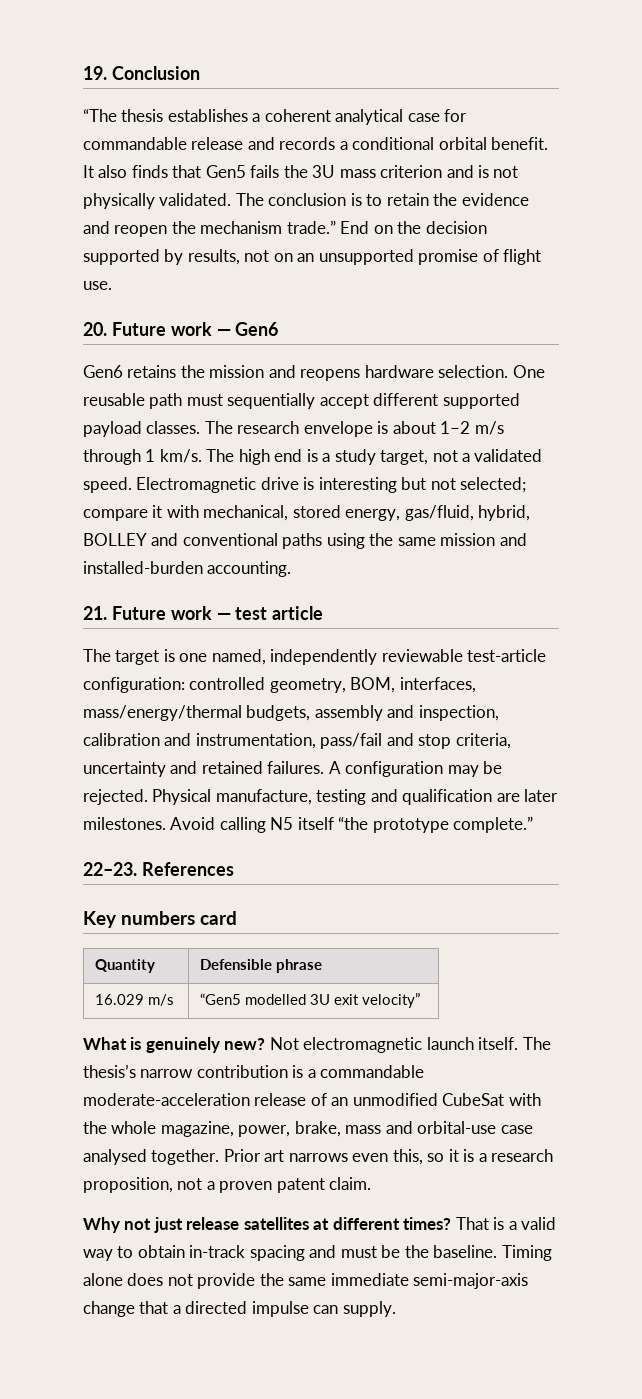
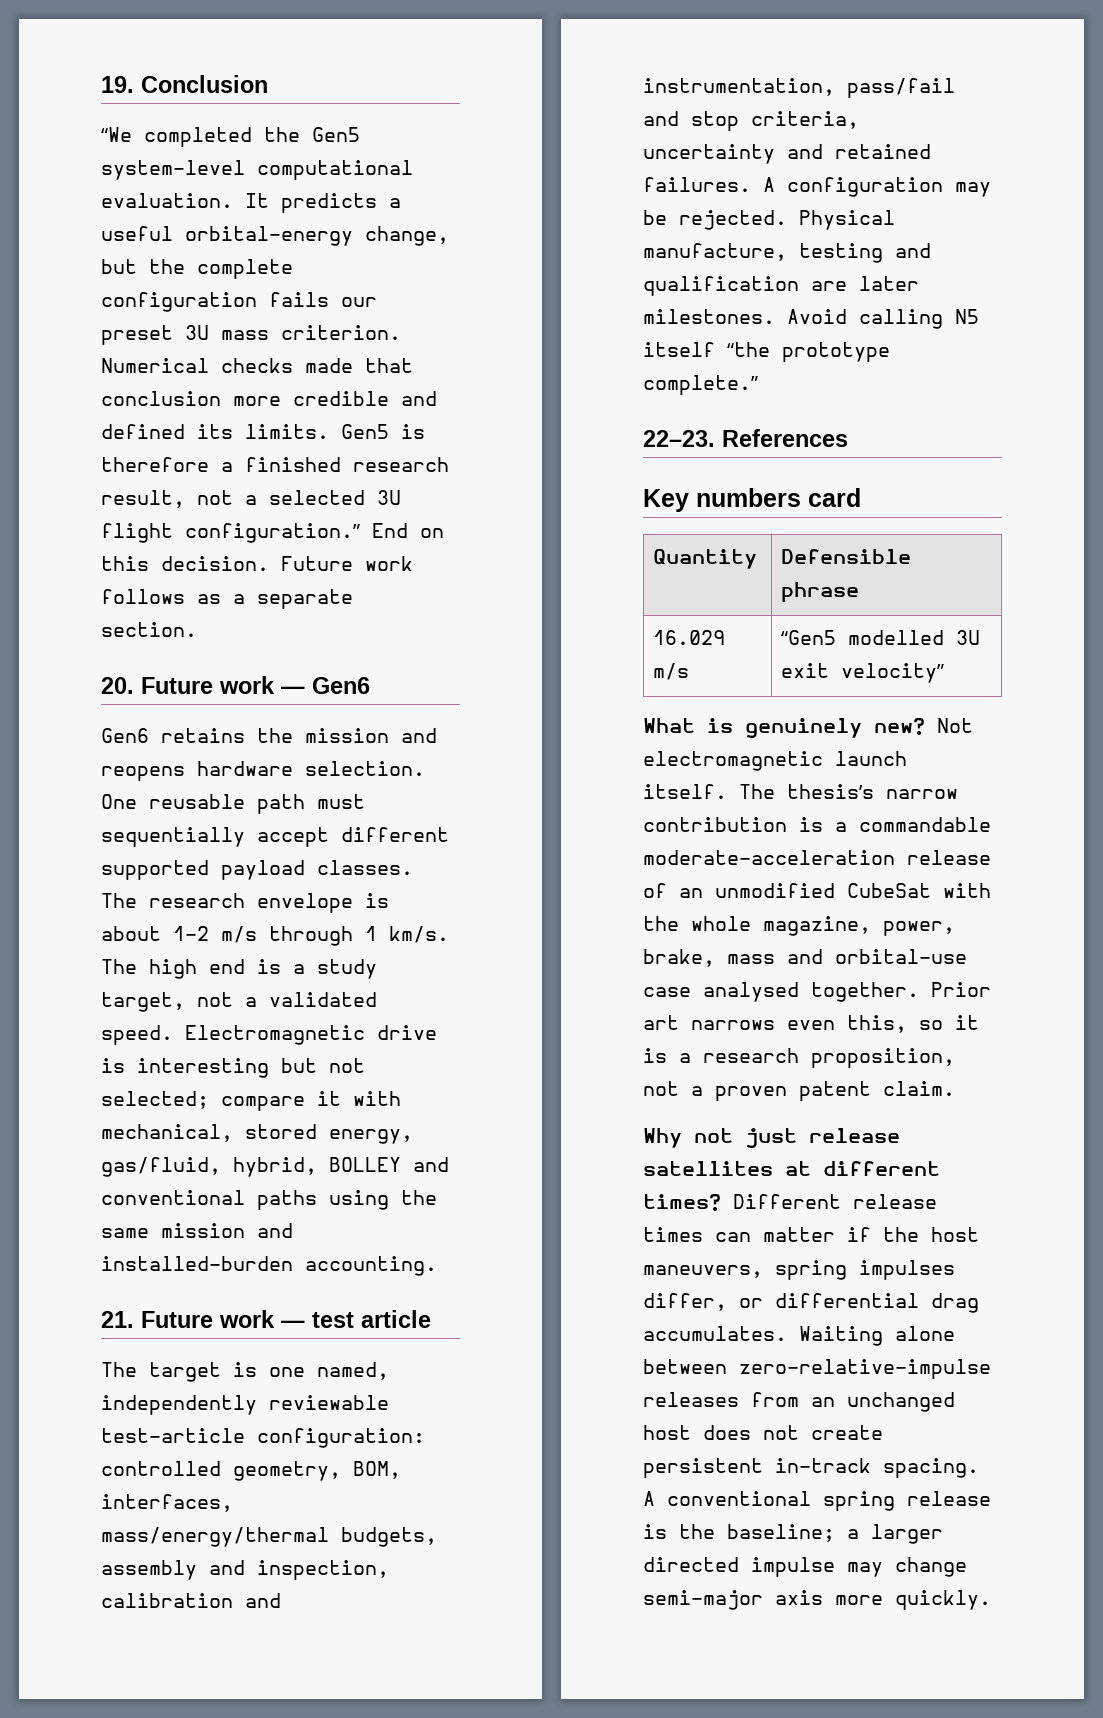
[83,109,468,125] [83,137,549,150] [83,165,519,178] [83,193,529,209] [83,220,487,237] [83,249,542,265] [83,281,112,290] “The thesis establishes a coherent analytical case for commandable release and records a conditional orbital benefit. It also finds that Gen5 fails the 3U mass criterion and is not physically validated. The conclusion is to retain the evidence and reopen the mechanism trade.” End on the decision supported by results, not on an unsupported promise of flight use. -> [101,127,360,147] [101,160,413,180] [101,193,401,213] [101,226,449,246] [101,259,293,279] [101,292,377,312] [101,325,401,345] [101,358,413,373] [101,391,437,406] [101,424,425,439] [101,457,449,472] [101,490,401,508] [101,523,444,543] [101,556,413,571] [101,589,353,609] [101,622,197,637] “We completed the Gen5 system-level computational evaluation. It predicts a useful orbital-energy change, but the complete configuration fails our preset 3U mass criterion. Numerical checks made that conclusion more credible and defined its limits. Gen5 is therefore a finished research result, not a selected 3U flight configuration.” End on this decision. Future work follows as a separate section.
[455,1217,557,1230] [83,1245,552,1261] [83,1273,529,1289] [83,1301,396,1317] That is a valid way to obtain in-track spacing and must be the baseline. Timing alone does not provide the same immediate semi-major-axis change that a directed impulse can supply. -> [733,1194,937,1209] [643,1227,979,1242] [643,1260,955,1280] [643,1293,979,1313] [643,1326,955,1346] [643,1359,991,1379] [643,1392,955,1412] [643,1425,883,1440] [643,1458,979,1478] [643,1491,991,1511] [643,1524,943,1544] [643,1557,967,1577] [643,1590,991,1610] Different release times can matter if the host maneuvers, spring impulses differ, or differential drag accumulates. Waiting alone between zero-relative-impulse releases from an unchanged host does not create persistent in-track spacing. A conventional spring release is the baseline; a larger directed impulse may change semi-major axis more quickly.

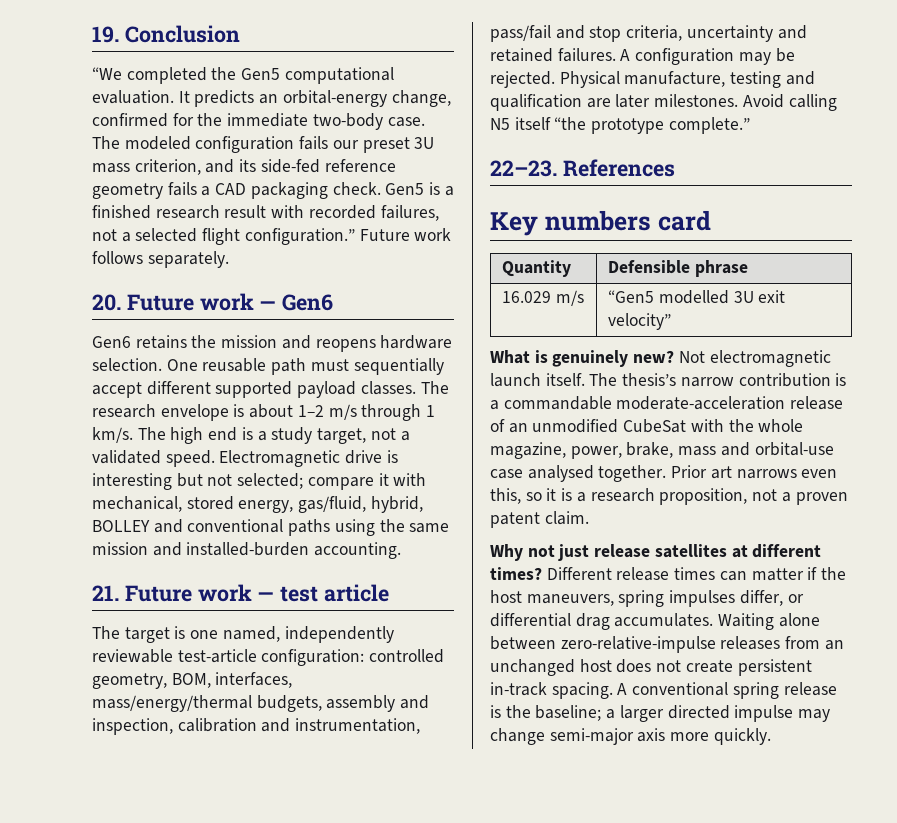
[101,160,245,180] system-level -> (281, 74) none
[389,198,401,208] [101,226,449,246] [101,259,293,279] a useful orbital-energy change, but the complete -> [259,90,451,107] [92,113,425,130] [92,136,191,150] an orbital-energy change, confirmed for the immediate two-body case. The modeled
[281,325,401,340] [101,358,413,373] [101,391,437,406] [101,424,329,439] criterion. Numerical checks made that conclusion more credible and defined its limits. -> [134,159,396,175] [92,182,381,199] criterion, and its side-fed reference geometry fails a CAD packaging check.
[101,457,209,472] therefore -> (441, 188) none
[101,490,185,508] result, -> [224,205,439,221] result with recorded failures,
[377,490,401,505] 3U -> (198, 235) none
[372,523,444,538] [101,556,413,571] [101,589,353,609] [101,622,197,637] End on this decision. Future work follows as a separate section. -> [359,228,452,241] [92,251,229,268] Future work follows separately.

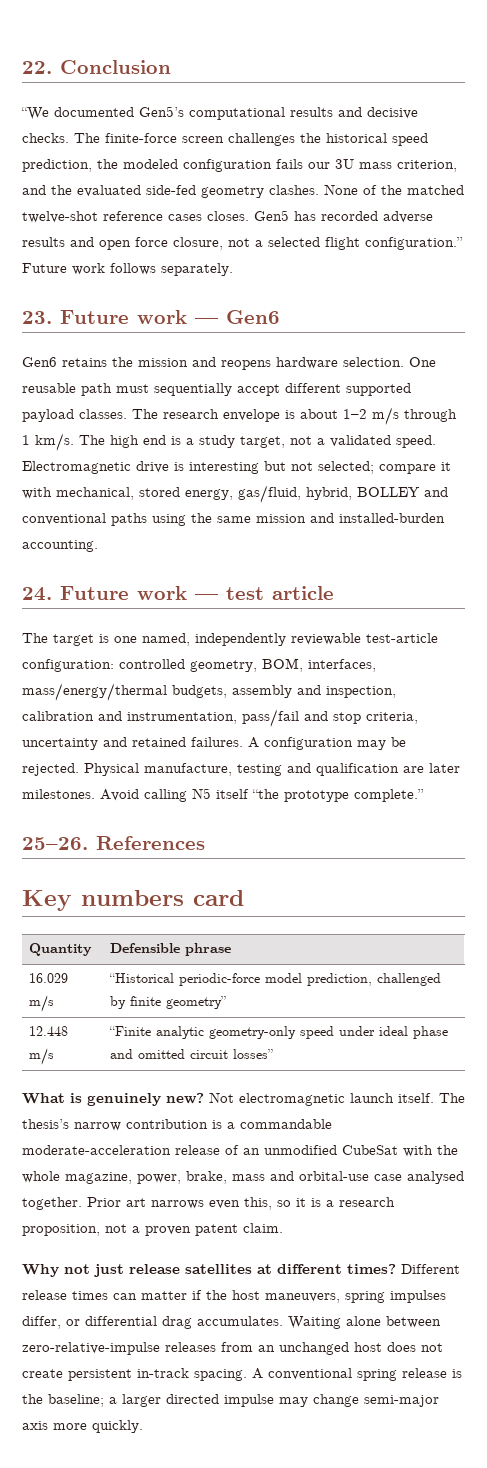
[92,26,119,43] 19. -> [22,61,52,74] 22.
[126,67,394,84] [92,90,451,107] [92,113,425,130] [92,136,120,149] completed the Gen5 computational evaluation. It predicts an orbital-energy change, confirmed for the immediate two-body case. The -> [54,106,418,120] [22,133,428,146] [22,159,118,172] documented Gen5’s computational results and decisive checks. The finite-force screen challenges the historical speed prediction, the
[362,137,410,153] preset -> (330, 165) none
[239,159,396,173] [92,182,454,199] [92,205,439,221] its side-fed reference geometry fails a CAD packaging check. Gen5 is a finished research result with recorded failures, -> [51,184,464,198] [22,210,433,223] [22,237,223,250] the evaluated side-fed geometry clashes. None of the matched twelve-shot reference cases closes. Gen5 has recorded adverse results and open force closure,
[92,294,121,311] 20. -> [22,311,52,324] 23.
[92,585,119,601] 21. -> [22,587,52,601] 24.
[490,160,557,177] 22–23. -> [22,837,88,850] 25–26.
[608,290,786,304] [608,313,672,330] “Gen5 modelled 3U exit velocity” -> [109,973,442,986] [110,996,227,1009] [29,1026,69,1036] [29,1048,55,1065] [109,1026,449,1039] [110,1049,274,1059] “Historical periodic-force model prediction, challenged by finite geometry” // 12.448 m/s | “Finite analytic geometry-only speed under ideal phase and omitted circuit losses”

